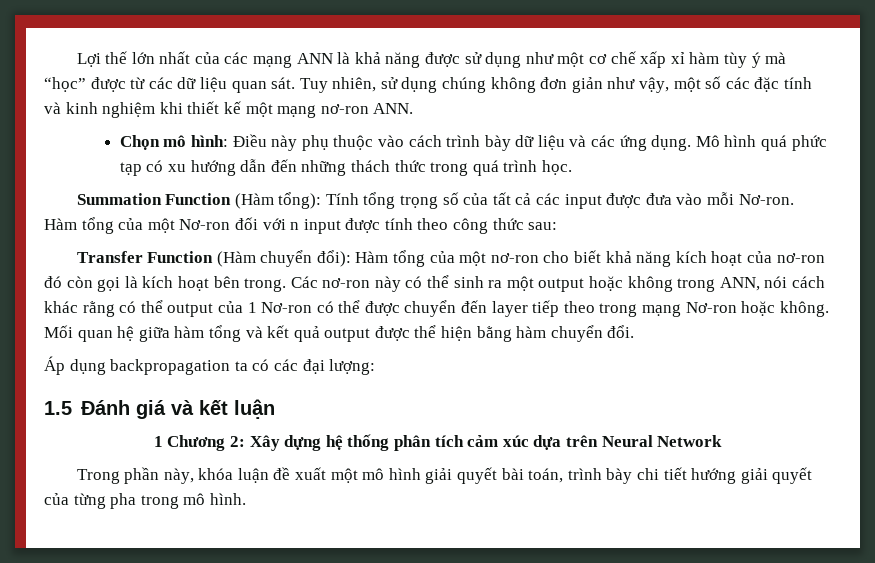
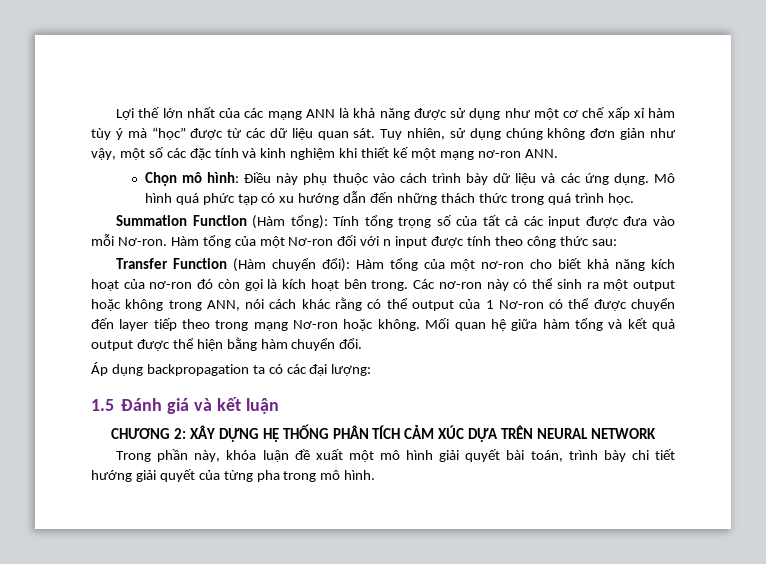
[153,434,723,451] 1 Chương 2: Xây dựng hệ thống phân tích cảm xúc dựa trên Neural Network -> [111,424,656,442] CHƯƠNG 2: XÂY DỰNG HỆ THỐNG PHÂN TÍCH CẢM XÚC DỰA TRÊN NEURAL NETWORK

